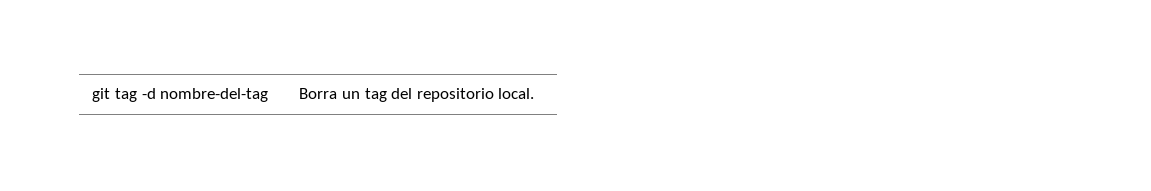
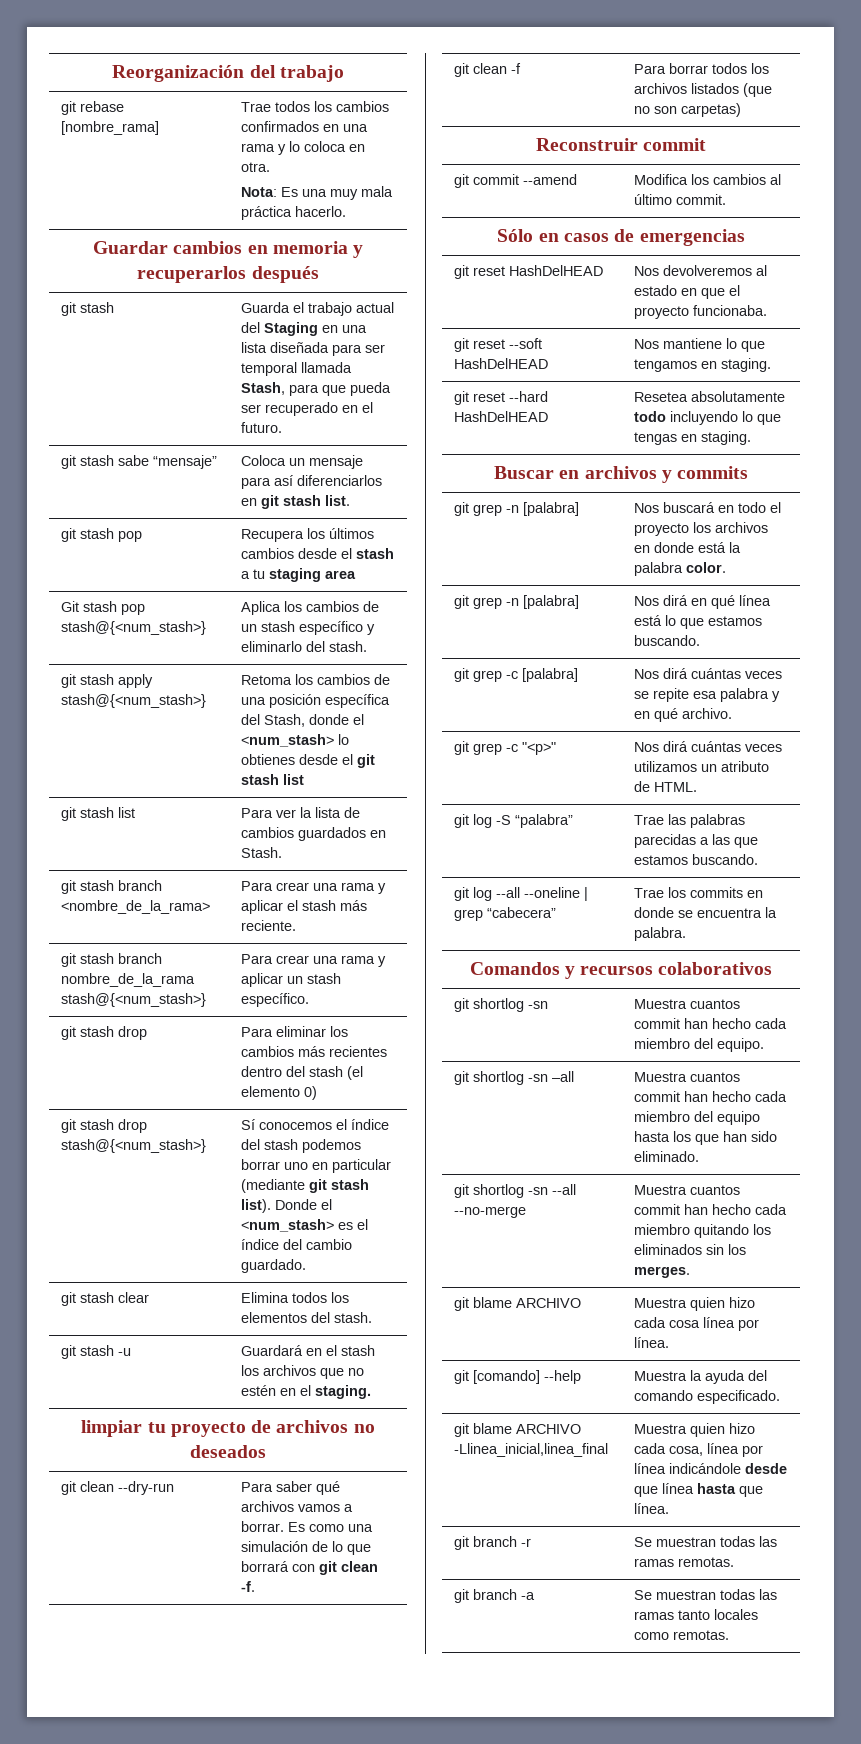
[92,88,269,102] [299,88,535,102] git tag -d nombre-del-tag | Borra un tag del repositorio local. -> [112,65,344,82] [61,101,125,115] [61,121,160,135] [241,101,390,112] [241,121,369,132] [241,141,366,155] [241,162,271,172] [241,186,394,200] [241,206,347,220] [92,241,364,258] [137,266,319,283] [61,302,115,316] [241,302,395,316] [241,322,368,336] [241,342,386,356] [241,362,353,376] [241,382,392,396] [241,402,374,416] [241,422,283,433] [61,455,218,469] [241,455,364,469] [241,475,383,489] [241,495,351,509] [61,528,143,542] [241,528,375,542] [241,548,395,559] [241,568,357,582] [61,601,146,615] [61,621,207,635] [241,601,380,615] [241,621,376,635] [241,641,368,652] [61,674,154,688] [61,694,207,708] [241,674,391,685] [241,694,391,708] [241,714,365,727] [241,734,350,747] [241,754,376,768] [241,774,305,785] [61,807,136,821] [241,807,361,818] [241,827,387,841] [241,847,283,858] [61,880,163,894] [61,900,211,914] [241,881,387,894] [241,900,368,914] [241,920,297,931] [61,953,163,967] [61,973,196,987] [61,993,207,1007] [241,954,387,967] [241,973,342,987] [241,993,310,1007] [61,1026,148,1040] [241,1026,349,1037] [241,1046,388,1057] [241,1066,364,1080] [241,1086,318,1100] [61,1119,148,1133] [61,1139,207,1153] [241,1119,390,1130] [241,1139,362,1153] [241,1159,392,1173] [241,1179,370,1193] [241,1199,333,1213] [241,1219,369,1232] [241,1239,353,1250] [241,1259,307,1273] [61,1292,150,1306] [241,1292,350,1303] [241,1312,373,1323] [61,1345,132,1359] [241,1345,376,1356] [241,1365,365,1379] [241,1385,372,1399] [81,1420,375,1437] [190,1445,266,1458] [61,1481,175,1495] [241,1481,341,1495] [241,1501,354,1512] [241,1521,374,1532] [241,1541,372,1555] [241,1561,379,1575] [241,1581,256,1592] [454,63,522,77] [634,63,770,74] [634,83,773,97] [634,103,742,117] [535,138,707,151] [454,174,578,188] [634,174,782,185] [634,194,727,205] [497,229,745,246] [454,265,604,279] [634,265,768,276] [634,285,741,299] [634,305,768,319] [454,338,543,352] [454,358,549,369] [634,338,766,352] [634,358,772,372] [454,391,549,405] [454,411,549,422] [634,391,786,402] [634,411,782,425] [634,431,752,445] [493,466,749,483] [454,502,580,516] [634,502,782,513] [634,522,769,536] [634,542,742,553] [634,562,727,576] [454,595,580,609] [634,595,772,609] [634,615,763,629] [634,635,701,646] [454,668,579,682] [634,668,783,679] [634,688,781,702] [634,708,733,722] [454,741,557,755] [634,741,783,752] [634,761,770,772] [634,781,698,792] [454,814,574,828] [634,814,746,828] [634,834,759,848] [634,854,759,865] [454,887,589,901] [454,907,557,921] [634,887,764,898] [634,907,778,918] [634,927,687,941] [469,962,773,979] [454,998,549,1012] [634,999,741,1009] [634,1018,788,1029] [634,1038,765,1052] [454,1071,575,1085] [634,1072,741,1082] [634,1091,788,1102] [634,1111,761,1125] [634,1131,778,1145] [634,1151,700,1162] [454,1184,577,1198] [454,1206,527,1218] [634,1185,741,1195] [634,1204,788,1215] [634,1224,772,1238] [634,1244,747,1255] [634,1266,691,1278] [454,1297,582,1311] [634,1297,756,1311] [634,1317,760,1331] [634,1337,670,1348] [454,1370,582,1384] [634,1370,768,1384] [634,1390,781,1404] [454,1423,582,1437] [454,1443,609,1457] [634,1423,756,1437] [634,1443,764,1457] [634,1463,788,1474] [634,1483,764,1497] [634,1503,670,1514] [454,1536,532,1550] [634,1536,778,1547] [634,1557,735,1567] [454,1589,536,1603] [634,1589,778,1600] [634,1609,759,1620] [634,1630,730,1640] Reorganización del trabajo // git rebase [nombre_rama] | Trae todos los cambios confirmados en una rama y lo coloca en otra. // Nota: Es una muy mala práctica hacerlo. // Guardar cambios en memoria y recuperarlos después // git stash | Guarda el trabajo actual del Staging en una lista diseñada para ser temporal llamada Stash, para que pueda ser recuperado en el futuro. // git stash sabe “mensaje” | Coloca un mensaje para así diferenciarlos en git stash list. // git stash pop | Recupera los últimos cambios desde el stash a tu staging area // Git stash pop stash@{<num_stash>} | Aplica los cambios de un stash específico y eliminarlo del stash. // git stash apply stash@{<num_stash>} | Retoma los cambios de una posición específica del Stash, donde el <num_stash> lo obtienes desde el git stash list // git stash list | Para ver la lista de cambios guardados en Stash. // git stash branch <nombre_de_la_rama> | Para crear una rama y aplicar el stash más reciente. // git stash branch nombre_de_la_rama stash@{<num_stash>} | Para crear una rama y aplicar un stash específico. // git stash drop | Para eliminar los cambios más recientes dentro del stash (el elemento 0) // git stash drop stash@{<num_stash>} | Sí conocemos el índice del stash podemos borrar uno en particular (mediante git stash list). Donde el <num_stash> es el índice del cambio guardado. // git stash clear | Elimina todos los elementos del stash. // git stash -u | Guardará en el stash los archivos que no estén en el staging. // limpiar tu proyecto de archivos no deseados // git clean --dry-run | Para saber qué archivos vamos a borrar. Es como una simulación de lo que borrará con git clean -f. // git clean -f | Para borrar todos los archivos listados (que no son carpetas) // Reconstruir commit // git commit --amend | Modifica los cambios al último commit. // Sólo en casos de emergencias // git reset HashDelHEAD | Nos devolveremos al estado en que el proyecto funcionaba. // git reset --soft HashDelHEAD | Nos mantiene lo que tengamos en staging. // git reset --hard HashDelHEAD | Resetea absolutamente todo incluyendo lo que tengas en staging. // Buscar en archivos y commits // git grep -n [palabra] | Nos buscará en todo el proyecto los archivos en donde está la palabra color. // git grep -n [palabra] | Nos dirá en qué línea está lo que estamos buscando. // git grep -c [palabra] | Nos dirá cuántas veces se repite esa palabra y en qué archivo. // git grep -c "<p>" | Nos dirá cuántas veces utilizamos un atributo de HTML. // git log -S “palabra” | Trae las palabras parecidas a las que estamos buscando. // git log --all --oneline | grep “cabecera” | Trae los commits en donde se encuentra la palabra. // Comandos y recursos colaborativos // git shortlog -sn | Muestra cuantos commit han hecho cada miembro del equipo. // git shortlog -sn –all | Muestra cuantos commit han hecho cada miembro del equipo hasta los que han sido eliminado. // git shortlog -sn --all --no-merge | Muestra cuantos commit han hecho cada miembro quitando los eliminados sin los merges. // git blame ARCHIVO | Muestra quien hizo cada cosa línea por línea. // git [comando] --help | Muestra la ayuda del comando especificado. // git blame ARCHIVO -Llinea_inicial,linea_final | Muestra quien hizo cada cosa, línea por línea indicándole desde que línea hasta que línea. // git branch -r | Se muestran todas las ramas remotas. // git branch -a | Se muestran todas las ramas tanto locales como remotas.

